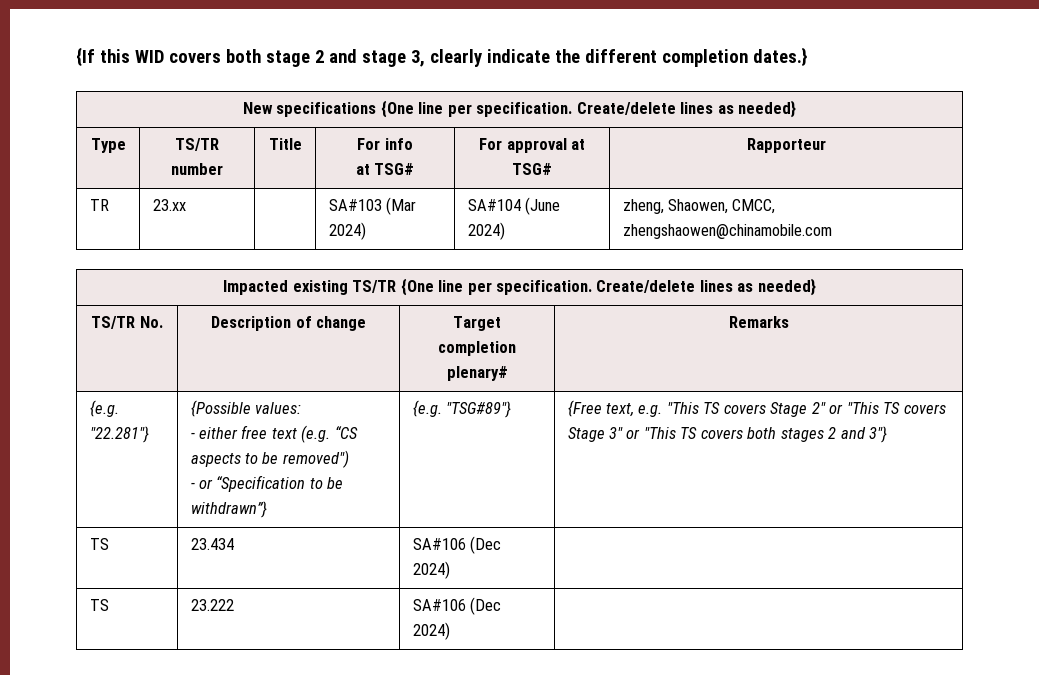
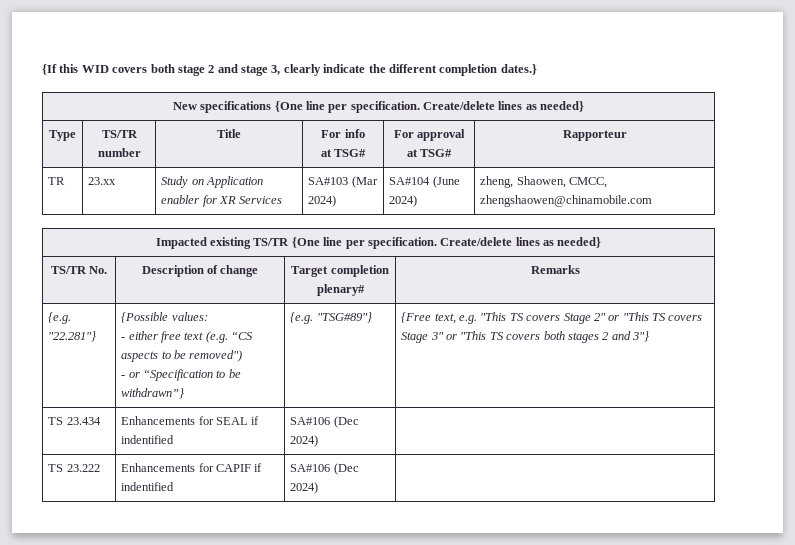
(186, 205) none -> [161,176,264,188] [161,195,283,207] Study on Application enabler for XR Services
[190,538,234,550] [412,536,502,554] [412,561,450,579] [89,599,109,611] [190,599,234,611] | 23.434 | SA#106 (Dec 2024) | // TS | 23.222 -> [66,417,101,425] [121,416,260,425] [121,435,175,444] [290,416,359,428] [290,435,319,447] [48,464,100,472] [121,463,263,472] [121,482,175,491] 23.434 | Enhancements for SEAL if indentified | SA#106 (Dec 2024) | // TS 23.222 | Enhancements for CAPIF if indentified

